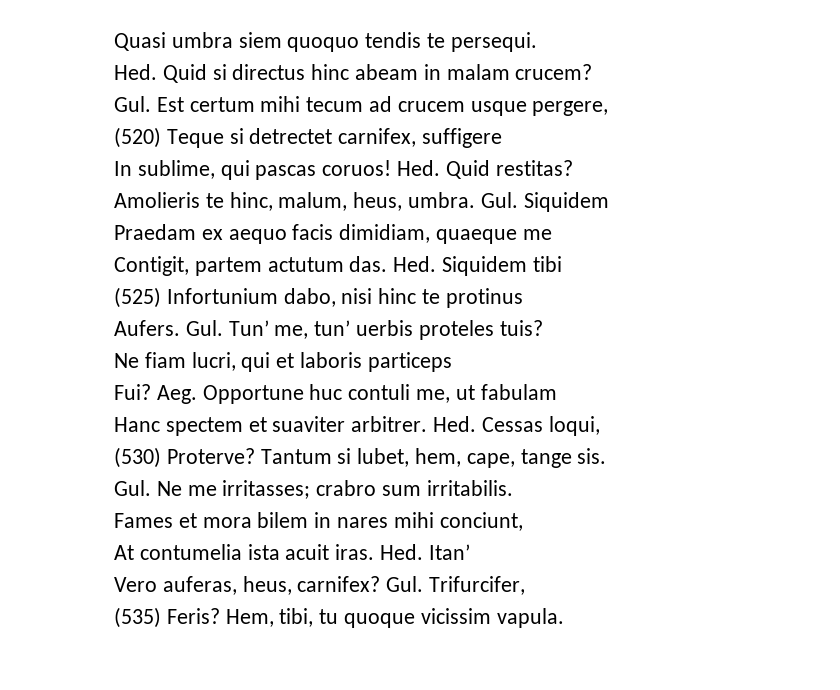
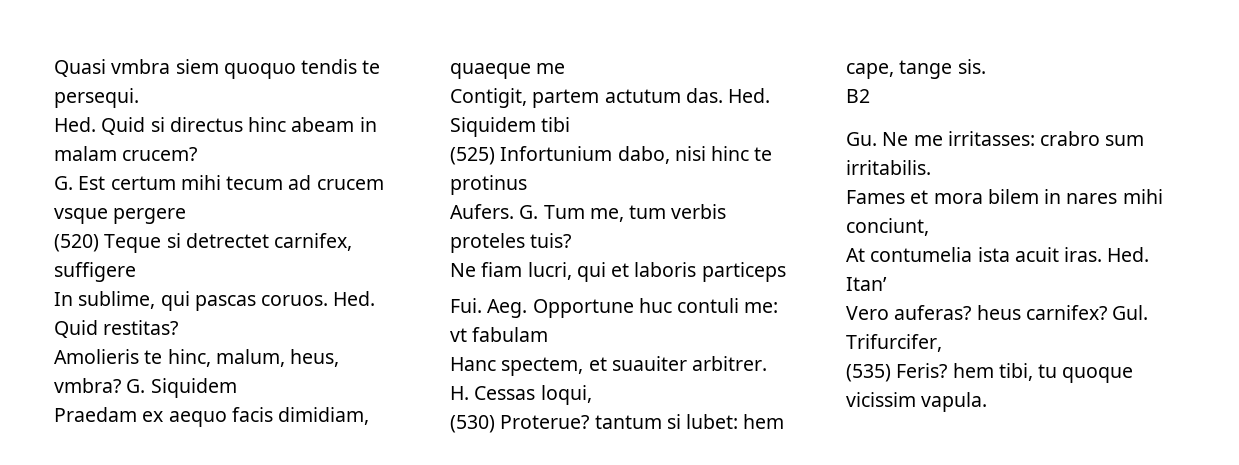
[171,32,233,48] umbra -> [111,59,171,74] vmbra
[114,96,151,112] Gul. -> [54,176,73,190] G.
[470,101,609,116] usque pergere, -> [54,208,187,224] vsque pergere
[322,160,392,176] coruos! -> [261,295,329,306] coruos.
[408,192,518,208] umbra. Gul. -> [54,378,146,393] vmbra? G.
[185,320,414,339] Gul. Tun’ me, tun’ uerbis -> [519,204,727,222] G. Tum me, tum verbis
[114,384,151,400] Fui? -> [450,298,482,313] Fui.
[416,385,475,403] me, ut -> [744,302,779,313] [450,328,467,342] me: vt
[165,416,600,436] [114,447,462,468] spectem et suaviter arbitrer. Hed. Cessas loqui, // (530) Proterve? Tantum si lubet, hem, -> [501,356,768,376] [450,385,592,405] [450,414,785,433] spectem, et suauiter arbitrer. H. Cessas loqui, // (530) Proterue? tantum si lubet: hem
[114,480,151,496] Gul. -> [846,89,870,103] [846,132,877,146] B2 // Gu.
[222,480,311,499] irritasses; -> [947,131,1035,146] irritasses:
[162,576,292,595] auferas, heus, -> [894,305,1021,320] auferas? heus
[225,609,274,627] Hem, -> [952,363,994,378] hem

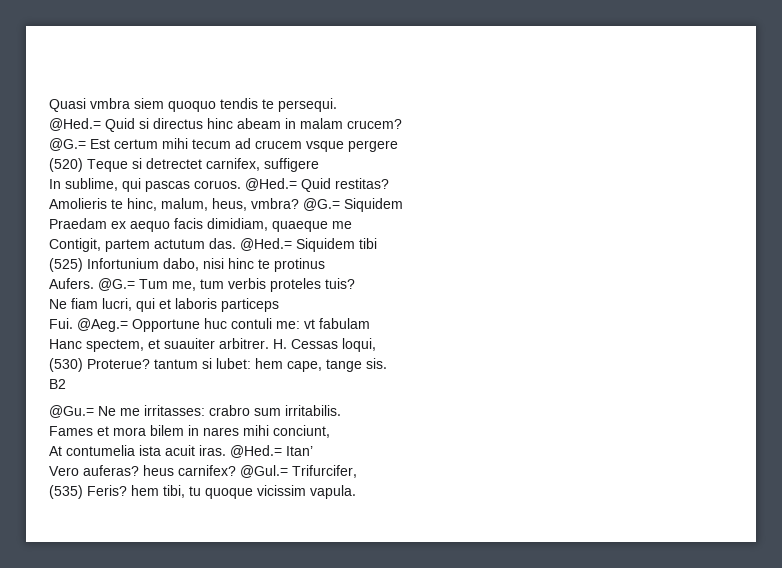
[54,117,96,132] Hed. -> [49,118,101,131] @Hed.=
[54,176,73,190] G. -> [49,138,86,151] @G.=
[333,291,376,306] Hed. -> [245,178,297,191] @Hed.=
[126,379,146,393] G. -> [303,198,340,211] @G.=
[728,88,771,103] Hed. -> [240,238,292,251] @Hed.=
[519,205,539,219] G. -> [98,278,135,291] @G.=
[487,299,528,318] Aeg. -> [77,318,128,332] @Aeg.=
[846,132,877,146] Gu. -> [49,405,94,418] @Gu.=
[1107,247,1150,262] Hed. -> [230,445,282,458] @Hed.=
[1112,305,1149,320] Gul. -> [240,465,288,478] @Gul.=

